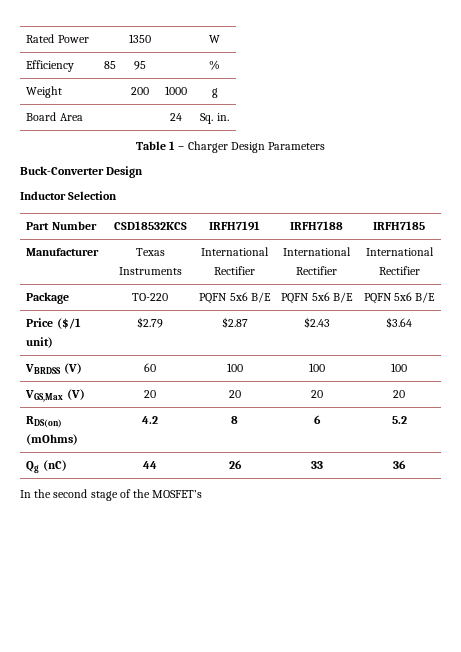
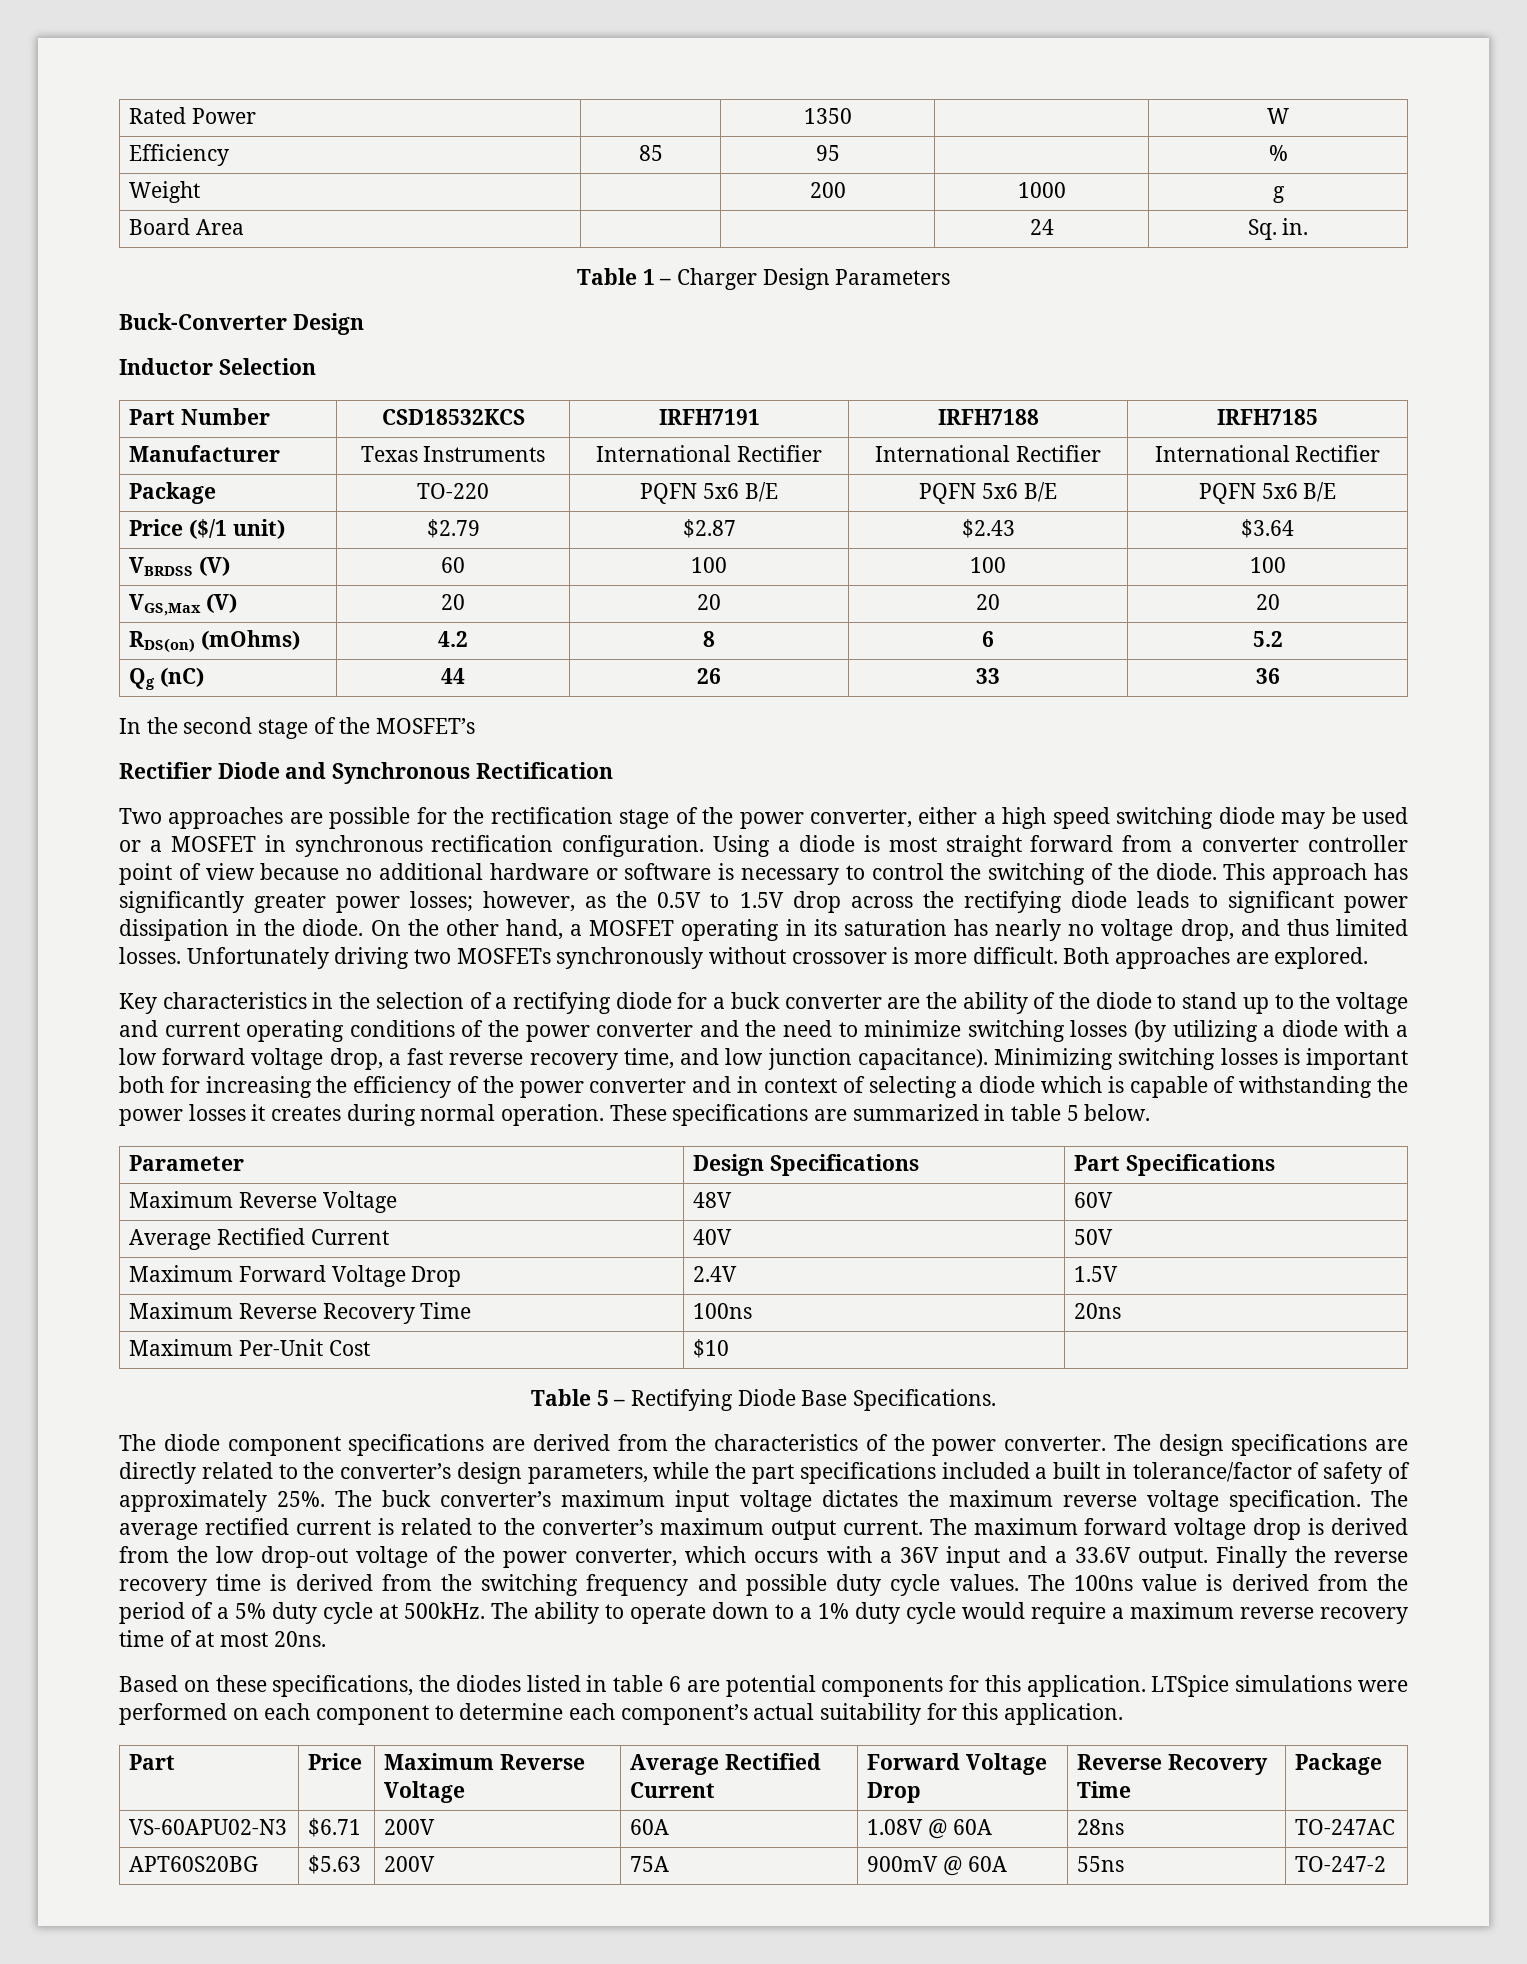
(203, 494) none -> [119,762,613,784] [119,807,1409,829] [119,835,1408,857] [119,863,1408,885] [119,891,1408,913] [119,919,1408,941] [119,947,1369,969] [119,992,1408,1014] [119,1020,1408,1042] [119,1048,1409,1070] [119,1076,1409,1098] [119,1104,1151,1126] [129,1155,245,1171] [693,1154,919,1176] [1074,1154,1275,1176] [129,1191,397,1213] [693,1192,733,1208] [1074,1192,1114,1208] [129,1228,389,1250] [693,1229,733,1245] [1074,1229,1114,1245] [129,1265,462,1287] [693,1266,738,1282] [1074,1266,1119,1282] [129,1302,472,1324] [693,1303,753,1319] [1074,1303,1122,1319] [129,1339,370,1356] [693,1339,730,1358] [530,1389,997,1411] [119,1434,1408,1456] [119,1462,1411,1484] [119,1490,1408,1512] [119,1518,1409,1540] [119,1546,1408,1568] [119,1574,1408,1596] [119,1602,1408,1624] [119,1630,326,1647] [119,1675,1409,1697] [119,1703,1124,1725] [129,1754,176,1770] [308,1753,363,1770] [384,1753,585,1770] [384,1781,466,1803] [630,1753,821,1775] [630,1782,716,1798] [867,1753,1047,1775] [867,1782,922,1803] [1077,1754,1268,1775] [1077,1781,1132,1798] [1295,1753,1383,1775] [129,1819,288,1835] [308,1818,362,1837] [384,1819,436,1835] [630,1819,670,1835] [867,1819,992,1839] [1077,1819,1125,1835] [1295,1819,1396,1835] [129,1856,259,1872] [308,1855,362,1874] [384,1856,436,1872] [630,1856,670,1872] [867,1856,1007,1876] [1077,1856,1125,1872] [1295,1856,1387,1872] // Rectifier Diode and Synchronous Rectification // Two approaches are possible for the rectification stage of the power converter, either a high speed switching diode may be used or a MOSFET in synchronous rectification configuration. Using a diode is most straight forward from a converter controller point of view because no additional hardware or software is necessary to control the switching of the diode. This approach has significantly greater power losses; however, as the 0.5V to 1.5V drop across the rectifying diode leads to significant power dissipation in the diode. On the other hand, a MOSFET operating in its saturation has nearly no voltage drop, and thus limited losses. Unfortunately driving two MOSFETs synchronously without crossover is more difficult. Both approaches are explored. // Key characteristics in the selection of a rectifying diode for a buck converter are the ability of the diode to stand up to the voltage and current operating conditions of the power converter and the need to minimize switching losses (by utilizing a diode with a low forward voltage drop, a fast reverse recovery time, and low junction capacitance). Minimizing switching losses is important both for increasing the efficiency of the power converter and in context of selecting a diode which is capable of withstanding the power losses it creates during normal operation. These specifications are summarized in table 5 below. // Parameter | Design Specifications | Part Specifications // Maximum Reverse Voltage | 48V | 60V // Average Rectified Current | 40V | 50V // Maximum Forward Voltage Drop | 2.4V | 1.5V // Maximum Reverse Recovery Time | 100ns | 20ns // Maximum Per-Unit Cost | $10 | // Table 5 – Rectifying Diode Base Specifications. // The diode component specifications are derived from the characteristics of the power converter. The design specifications are directly related to the converter’s design parameters, while the part specifications included a built in tolerance/factor of safety of approximately 25%. The buck converter’s maximum input voltage dictates the maximum reverse voltage specification. The average rectified current is related to the converter’s maximum output current. The maximum forward voltage drop is derived from the low drop-out voltage of the power converter, which occurs with a 36V input and a 33.6V output. Finally the reverse recovery time is derived from the switching frequency and possible duty cycle values. The 100ns value is derived from the period of a 5% duty cycle at 500kHz. The ability to operate down to a 1% duty cycle would require a maximum reverse recovery time of at most 20ns. // Based on these specifications, the diodes listed in table 6 are potential components for this application. LTSpice simulations were performed on each component to determine each component’s actual suitability for this application. // Part | Price | Maximum Reverse Voltage | Average Rectified Current | Forward Voltage Drop | Reverse Recovery Time | Package // VS-60APU02-N3 | $6.71 | 200V | 60A | 1.08V @ 60A | 28ns | TO-247AC // APT60S20BG | $5.63 | 200V | 75A | 900mV @ 60A | 55ns | TO-247-2

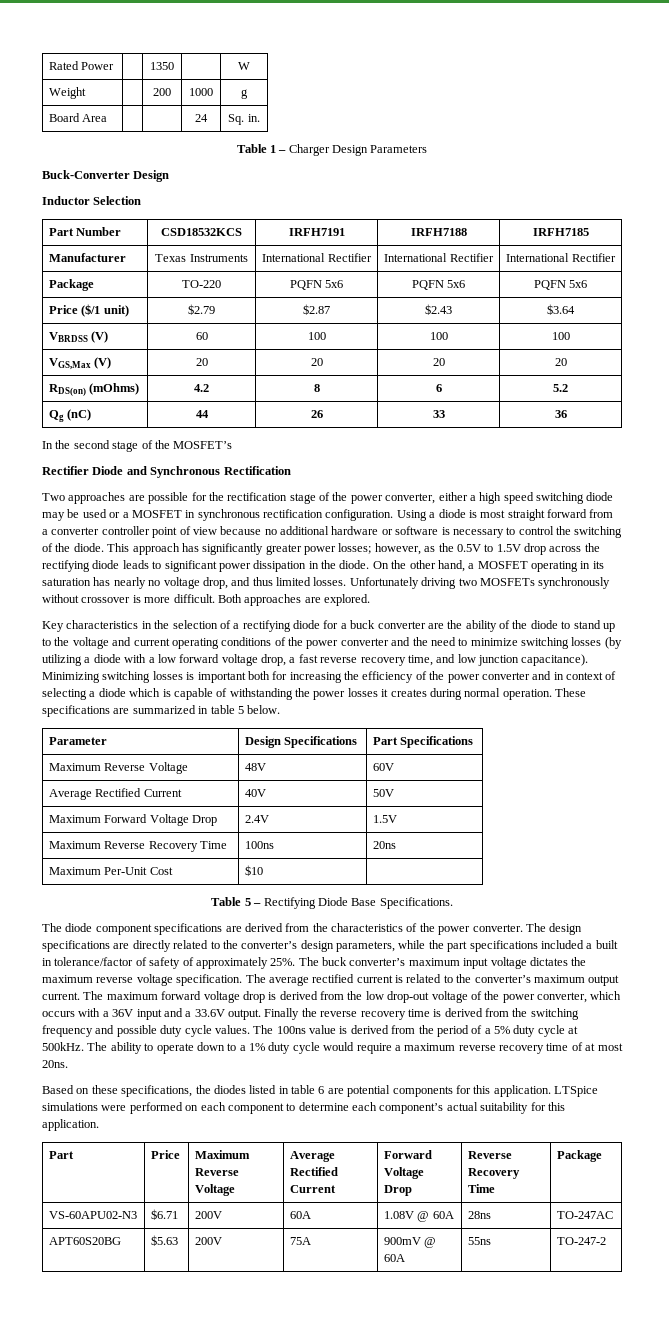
[129,144,230,166] [638,145,663,161] [815,145,840,161] [1268,145,1288,161] // Efficiency | 85 | 95 | | % -> (250, 66) none
[744,482,778,502] [919,482,1057,504] [1198,482,1337,504] B/E | PQFN 5x6 B/E | PQFN 5x6 B/E -> [411,280,466,290] [533,280,588,290] | PQFN 5x6 | PQFN 5x6

